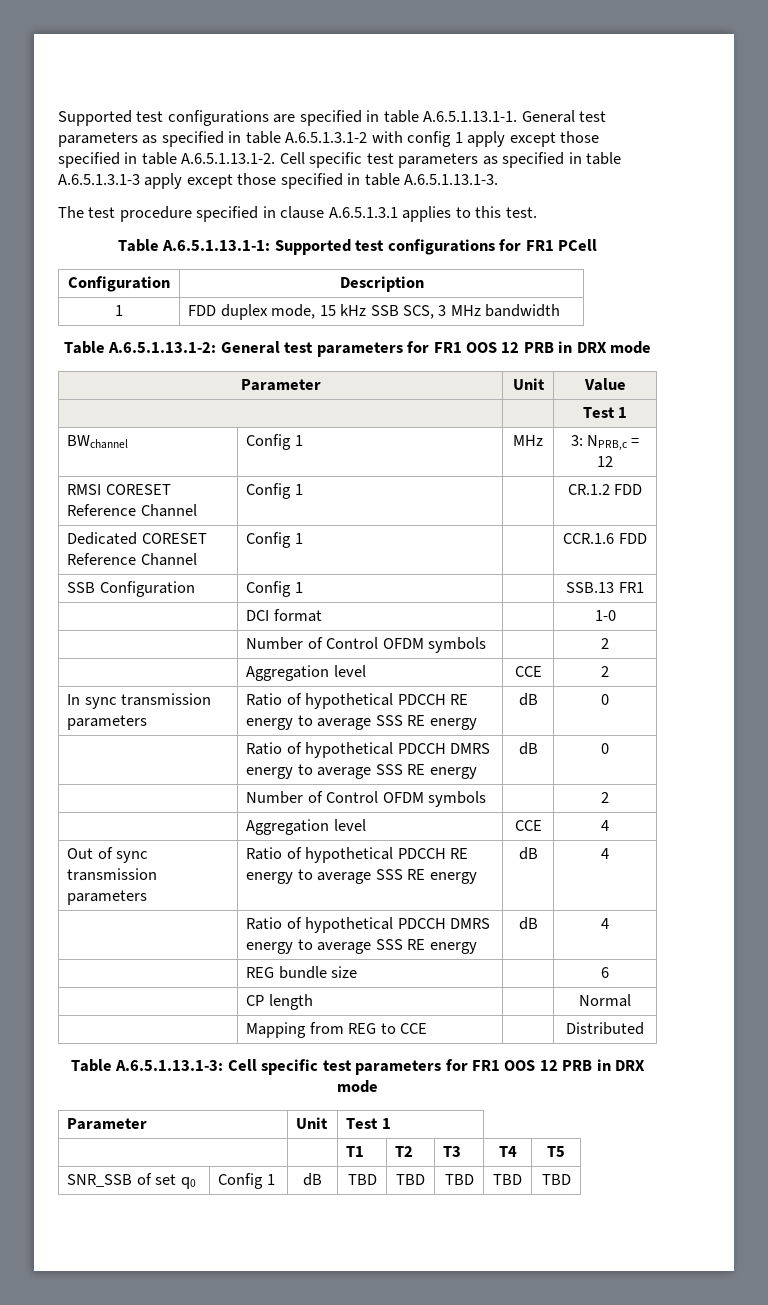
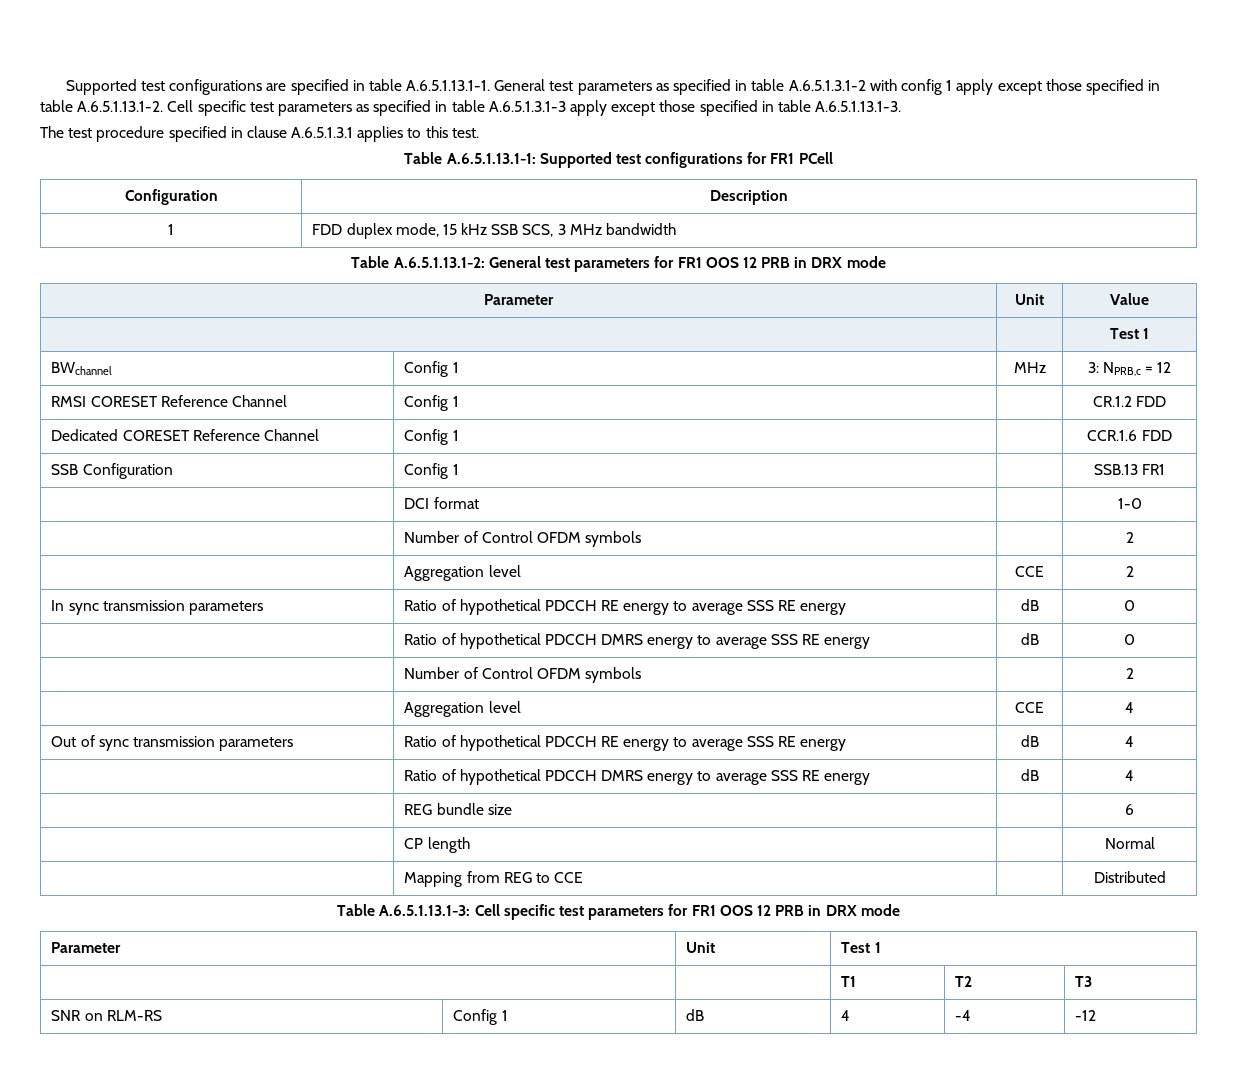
[498,1146,517,1157] [547,1146,565,1157] [67,1173,196,1189] [218,1173,275,1189] [303,1173,322,1186] [347,1174,377,1185] [396,1174,425,1185] [444,1174,474,1185] [493,1174,522,1185] [541,1174,571,1185] | T4 | T5 // SNR_SSB of set q0 | Config 1 | dB | TBD | TBD | TBD | TBD | TBD -> [51,1010,162,1021] [453,1009,508,1025] [686,1009,705,1021] [841,1010,851,1021] [955,1010,972,1021] [1075,1010,1097,1021] // SNR on RLM-RS | Config 1 | dB | 4 | -4 | -12

